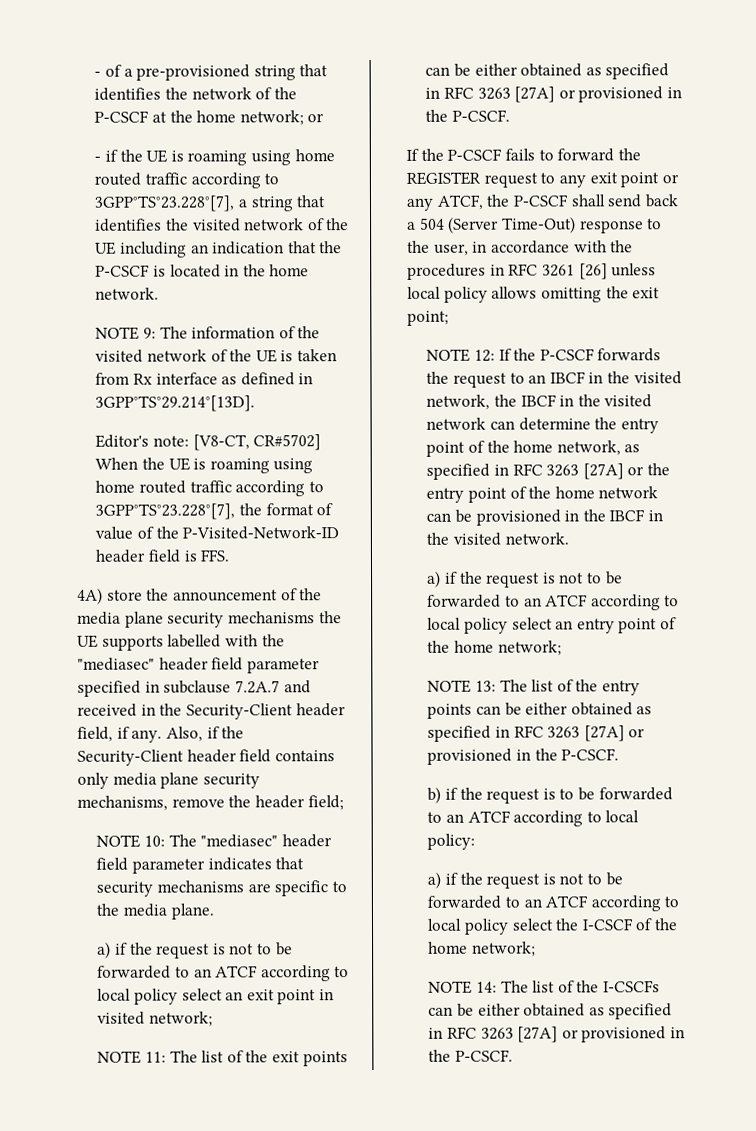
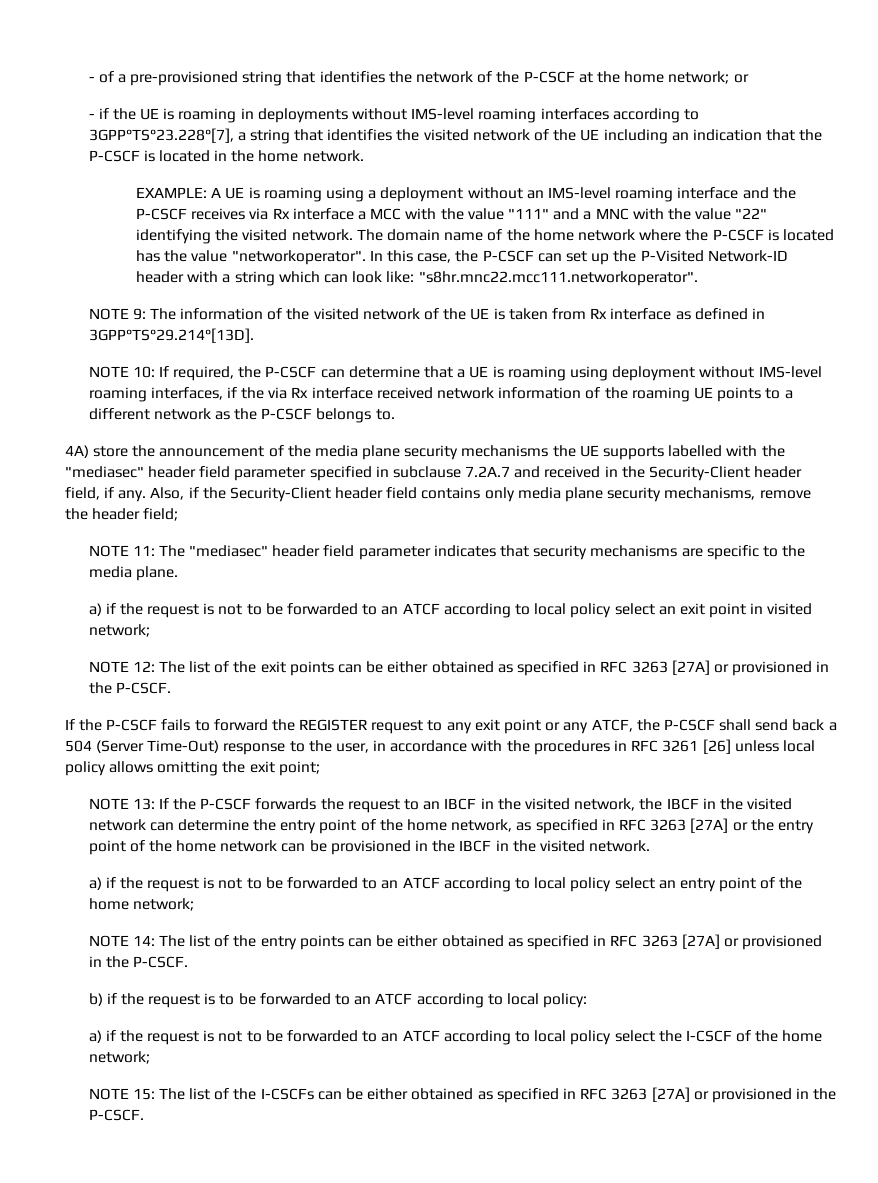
[250,149,335,166] [94,172,188,186] using home routed traffic -> [240,108,609,123] in deployments without IMS-level roaming interfaces
(160, 293) none -> [136,187,796,202] [136,208,768,220] [136,229,834,244] [136,250,788,265] [136,271,698,286] // EXAMPLE: A UE is roaming using a deployment without an IMS-level roaming interface and the P-CSCF receives via Rx interface a MCC with the value "111" and a MNC with the value "22" identifying the visited network. The domain name of the home network where the P-CSCF is located has the value "networkoperator". In this case, the P-CSCF can set up the P-Visited Network-ID header with a string which can look like: "s8hr.mnc22.mcc111.networkoperator".
[95,434,322,451] [95,457,314,474] [95,480,324,497] [95,503,334,520] [95,526,340,540] [95,549,230,563] Editor's note: [V8-CT, CR#5702] When the UE is roaming using home routed traffic according to 3GPP°TS°23.228°[7], the format of value of the P-Visited-Network-ID header field is FFS. -> [88,366,822,381] [88,387,793,402] [88,408,395,423] NOTE 10: If required, the P-CSCF can determine that a UE is roaming using deployment without IMS-level roaming interfaces, if the via Rx interface received network information of the roaming UE points to a different network as the P-CSCF belongs to.
[144,835,166,847] 10: -> [132,545,155,556] 11:
[145,1051,167,1063] 11: -> [132,661,155,672] 12:
[474,349,496,362] 12: -> [132,798,155,810] 13:
[475,680,497,692] 13: -> [132,935,155,946] 14:
[476,981,498,993] 14: -> [132,1088,155,1100] 15:

